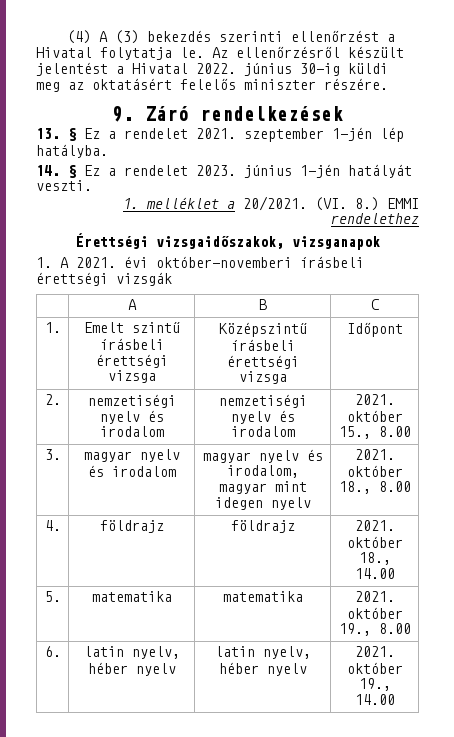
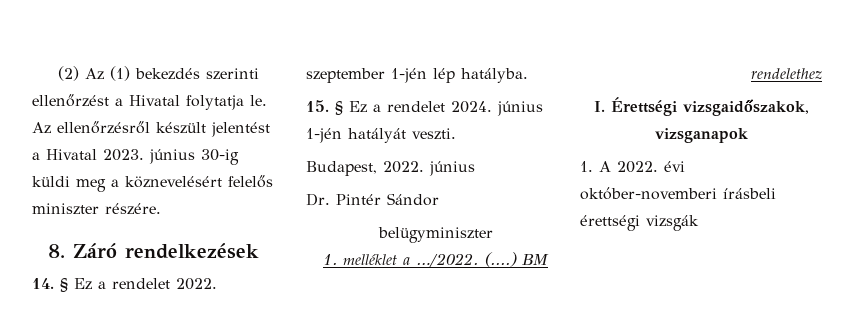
[67,30,140,44] (4) A (3) -> [57,66,130,81] (2) Az (1)
[196,63,236,74] 2022. -> [103,149,144,161] 2023.
[68,78,172,90] az oktatásért -> [111,176,222,188] a köznevelésért
[112,106,134,122] 9. -> [47,244,65,258] 8.
[36,127,404,142] [36,144,108,158] // 13. § Ez a rendelet 2021. szeptember 1-jén lép hatályba. -> (259, 251) none
[196,164,412,178] [36,180,92,191] 2023. június 1-jén hatályát veszti. -> [176,278,217,290] [306,68,528,83] [306,100,543,116] [306,128,456,143] [306,161,475,176] [306,193,439,206] [377,227,493,243] 2022. szeptember 1-jén lép hatályba. // 15. § Ez a rendelet 2024. június 1-jén hatályát veszti. // Budapest, 2022. június // Dr. Pintér Sándor // belügyminiszter
[243,196,419,211] 20/2021. (VI. 8.) EMMI -> [416,252,549,267] …/2022. (....) BM
(419, 218) none -> [593,101,605,112] I.
[76,257,116,268] 2021. -> [617,161,658,173] 2022.
[127,299,137,310] [258,299,267,310] [370,299,379,310] [44,322,61,333] [83,322,180,333] [99,338,164,350] [95,354,168,368] [107,370,156,383] [218,322,307,337] [230,339,295,351] [226,355,299,369] [238,371,287,384] [346,322,403,337] [44,394,61,405] [87,394,176,408] [99,410,164,424] [99,426,164,437] [218,394,307,408] [230,410,295,424] [230,426,295,437] [354,394,395,405] [346,410,403,422] [338,426,411,439] [44,449,61,460] [83,449,180,462] [87,465,176,477] [202,449,323,463] [226,465,299,478] [218,481,307,494] [214,497,311,510] [354,449,395,460] [346,465,403,477] [338,481,411,494] [44,520,61,531] [99,520,164,533] [230,520,295,533] [354,520,395,531] [346,536,403,548] [358,552,391,565] [354,568,395,579] [44,591,61,602] [91,591,172,602] [222,591,303,602] [354,591,395,602] [346,607,403,619] [338,623,411,636] [44,646,61,657] [83,646,180,659] [87,662,176,676] [214,646,311,659] [218,662,307,676] [354,646,395,657] [346,662,403,674] [358,678,391,691] [354,694,395,705] // | A | B | C // 1. | Emelt szintű írásbeli érettségi vizsga | Középszintű írásbeli érettségi vizsga | Időpont // 2. | nemzetiségi nyelv és irodalom | nemzetiségi nyelv és irodalom | 2021. október 15., 8.00 // 3. | magyar nyelv és irodalom | magyar nyelv és irodalom, magyar mint idegen nyelv | 2021. október 18., 8.00 // 4. | földrajz | földrajz | 2021. október 18., 14.00 // 5. | matematika | matematika | 2021. október 19., 8.00 // 6. | latin nyelv, héber nyelv | latin nyelv, héber nyelv | 2021. október 19., 14.00 -> (699, 223) none

